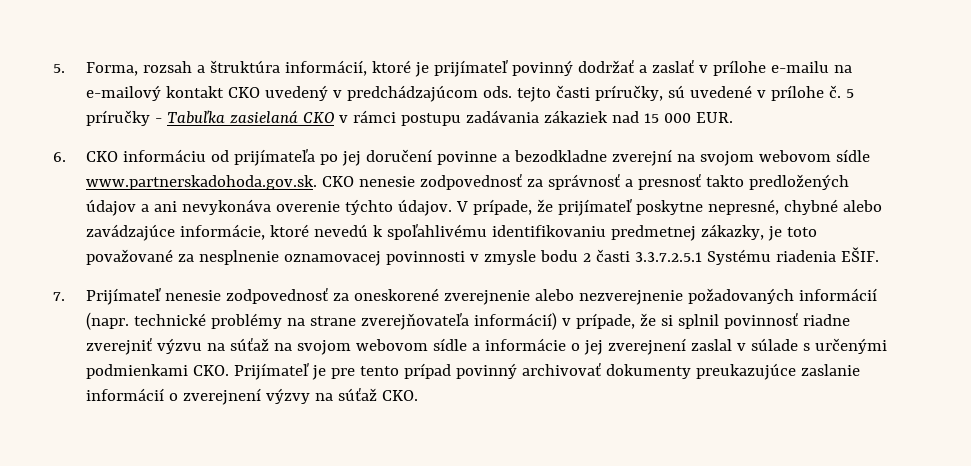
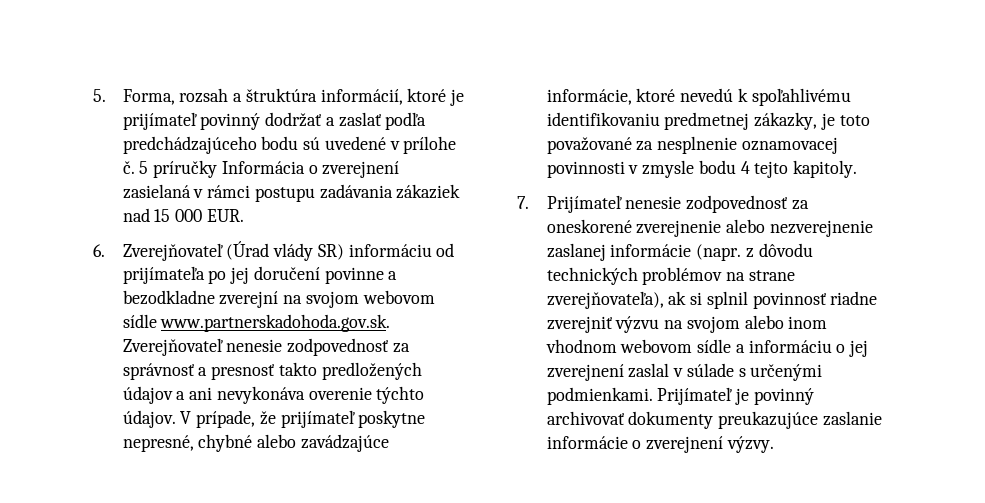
[698,60,852,76] [85,85,663,102] v prílohe e-mailu na e-mailový kontakt CKO uvedený v predchádzajúcom ods. tejto časti príručky, -> [385,112,427,130] [122,136,299,154] podľa predchádzajúceho bodu
[154,110,334,124] - Tabuľka zasielaná CKO -> [221,161,400,178] [122,184,191,199] Informácia o zverejnení zasielaná
[85,151,118,162] CKO -> [122,241,344,261] Zverejňovateľ (Úrad vlády SR)
[321,176,354,187] CKO -> [122,338,223,356] Zverejňovateľ
[582,247,879,265] 2 časti 3.3.7.2.5.1 Systému riadenia EŠIF. -> [740,160,858,178] 4 tejto kapitoly.
[687,288,877,304] [85,312,656,330] požadovaných informácií (napr. technické problémy na strane zverejňovateľa informácií) v prípade, že -> [546,243,813,261] [546,267,795,285] [546,291,687,309] zaslanej informácie (napr. z dôvodu technických problémov na strane zverejňovateľa), ak
[229,337,351,355] súťaž na svojom -> [686,315,828,333] [545,339,617,353] svojom alebo inom vhodnom
[484,338,566,351] informácie -> [748,340,832,353] informáciu
[85,362,451,380] podmienkami CKO. Prijímateľ je pre tento prípad -> [546,387,750,405] podmienkami. Prijímateľ je
[85,387,418,405] informácií o zverejnení výzvy na súťaž CKO. -> [546,436,774,453] informácie o zverejnení výzvy.

